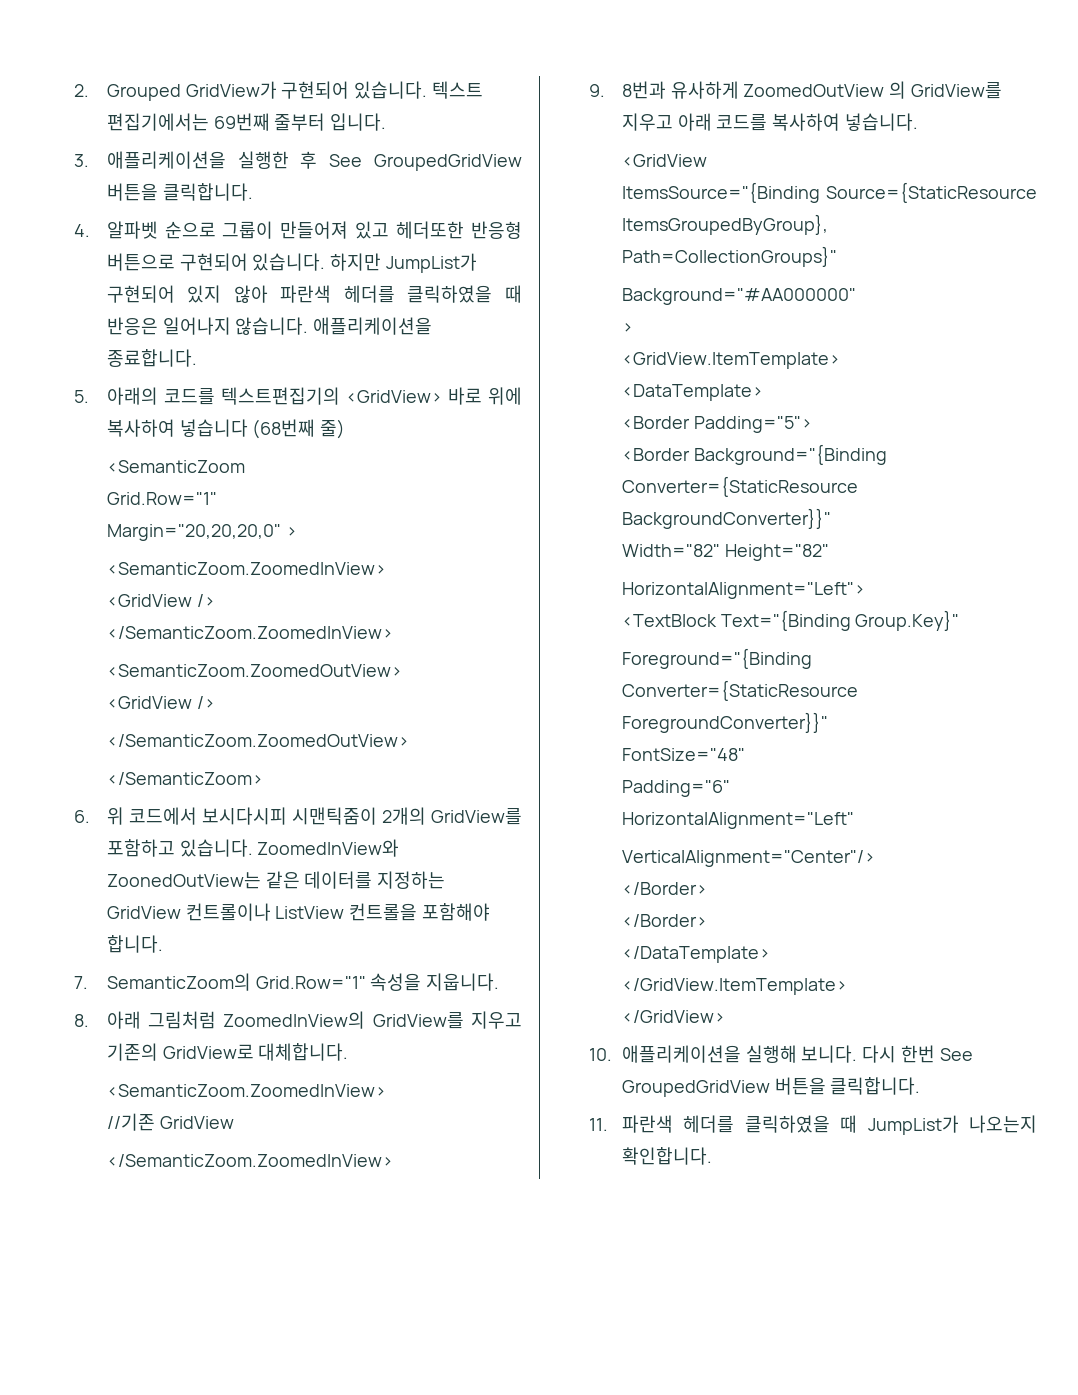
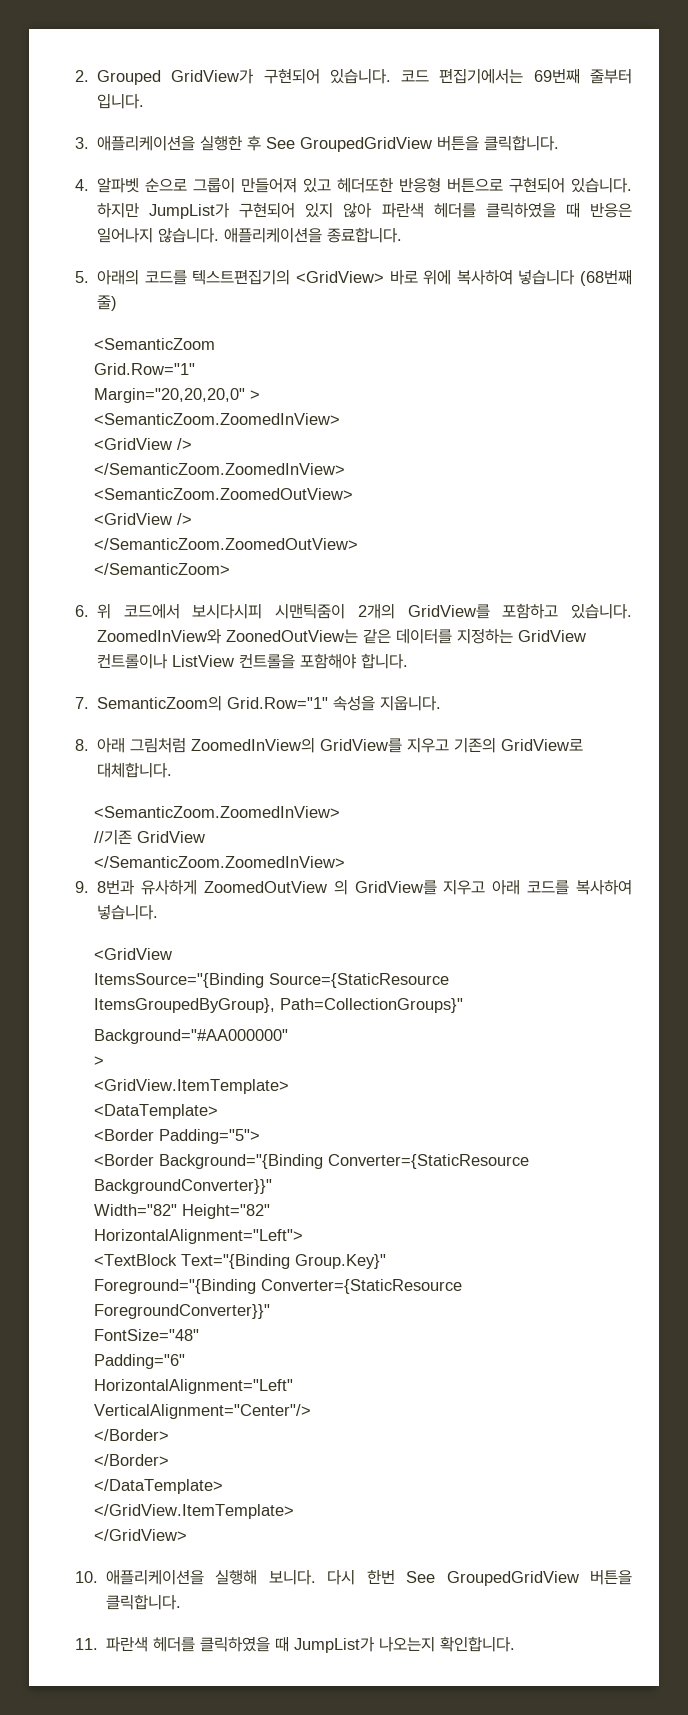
[432,81,484,99] 텍스트 -> [401,70,430,82] 코드

